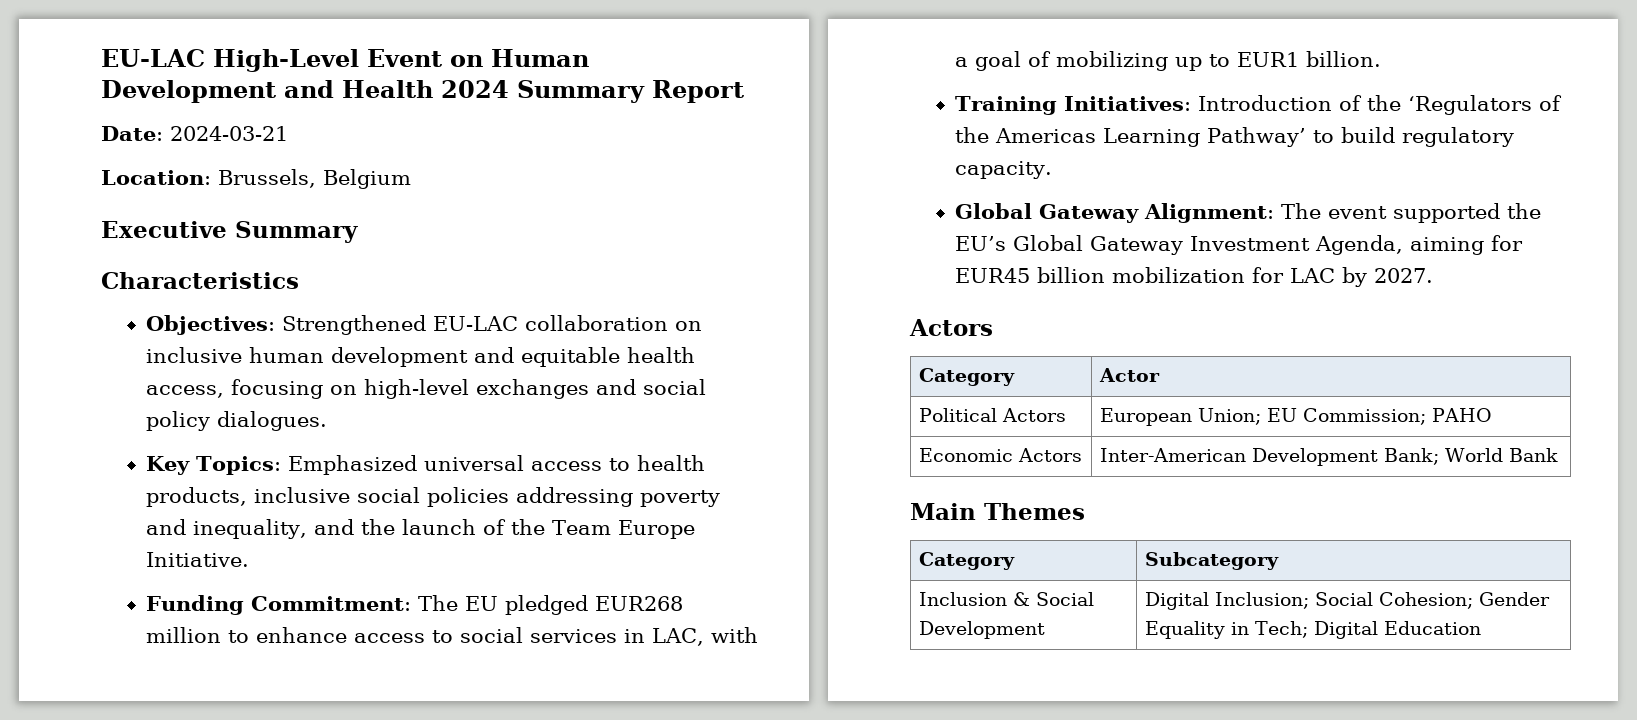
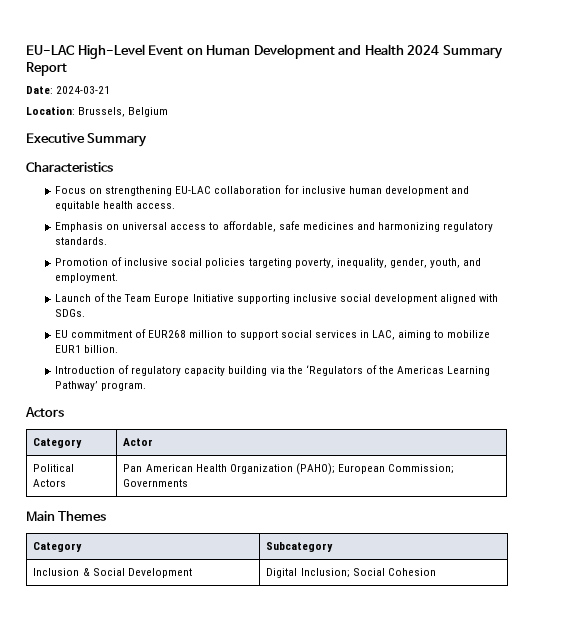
[146,315,427,335] Objectives: Strengthened -> [55,186,173,196] Focus on strengthening
[675,321,703,331] on -> [284,185,299,194] for
[146,379,707,399] [146,411,328,431] [146,455,706,475] [146,487,721,507] [146,519,696,539] [146,552,250,567] [146,595,684,615] [146,627,759,646] [955,51,1382,71] [955,95,1363,115] access, focusing on high-level exchanges and social policy dialogues. // Key Topics: Emphasized universal access to health products, inclusive social policies addressing poverty and inequality, and the launch of the Team Europe Initiative. // Funding Commitment: The EU pledged EUR268 million to enhance access to social services in LAC, with a goal of mobilizing up to EUR1 billion. // Training Initiatives: Introduction of -> [136,203,176,209] [55,221,494,232] [55,237,108,245] [55,257,482,268] [55,273,119,283] [55,293,499,304] [55,309,86,317] [55,329,491,340] [55,345,119,353] [55,365,285,376] access. // Emphasis on universal access to affordable, safe medicines and harmonizing regulatory standards. // Promotion of inclusive social policies targeting poverty, inequality, gender, youth, and employment. // Launch of the Team Europe Initiative supporting inclusive social development aligned with SDGs. // EU commitment of EUR268 million to support social services in LAC, aiming to mobilize EUR1 billion. // Introduction of regulatory capacity building via
[1313,127,1515,147] [955,161,1053,179] [955,203,1542,223] [955,235,1524,255] [955,267,1434,287] to build regulatory capacity. // Global Gateway Alignment: The event supported the EU’s Global Gateway Investment Agenda, aiming for EUR45 billion mobilization for LAC by 2027. -> [101,382,147,391] program.
[1099,408,1492,426] [918,448,1082,462] [1099,448,1558,466] European Union; EU Commission; PAHO // Economic Actors | Inter-American Development Bank; World Bank -> [123,463,455,475] [123,479,189,487] Pan American Health Organization (PAHO); European Commission; Governments
[1378,592,1550,609] [1144,621,1481,639] Cohesion; Gender Equality in Tech; Digital Education -> [387,568,436,576] Cohesion

